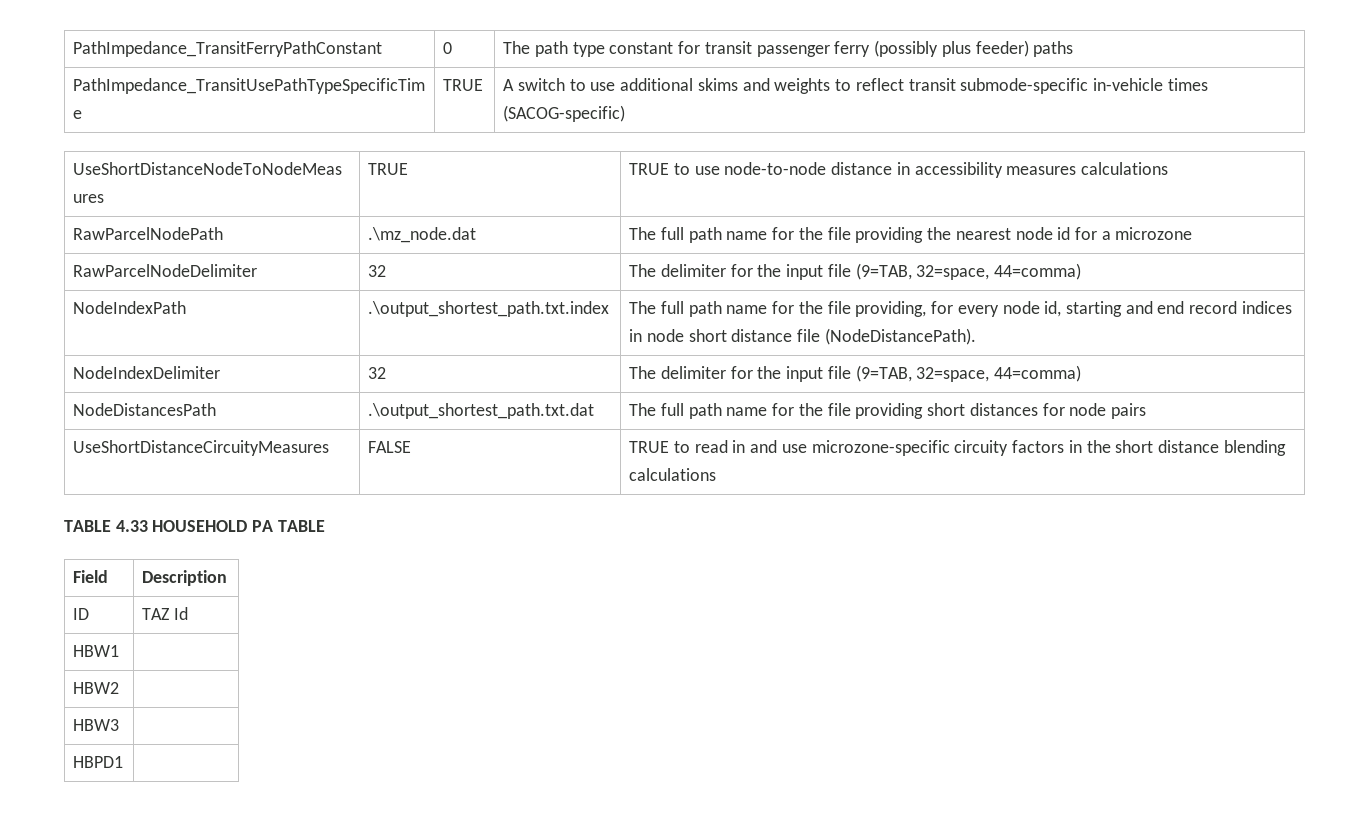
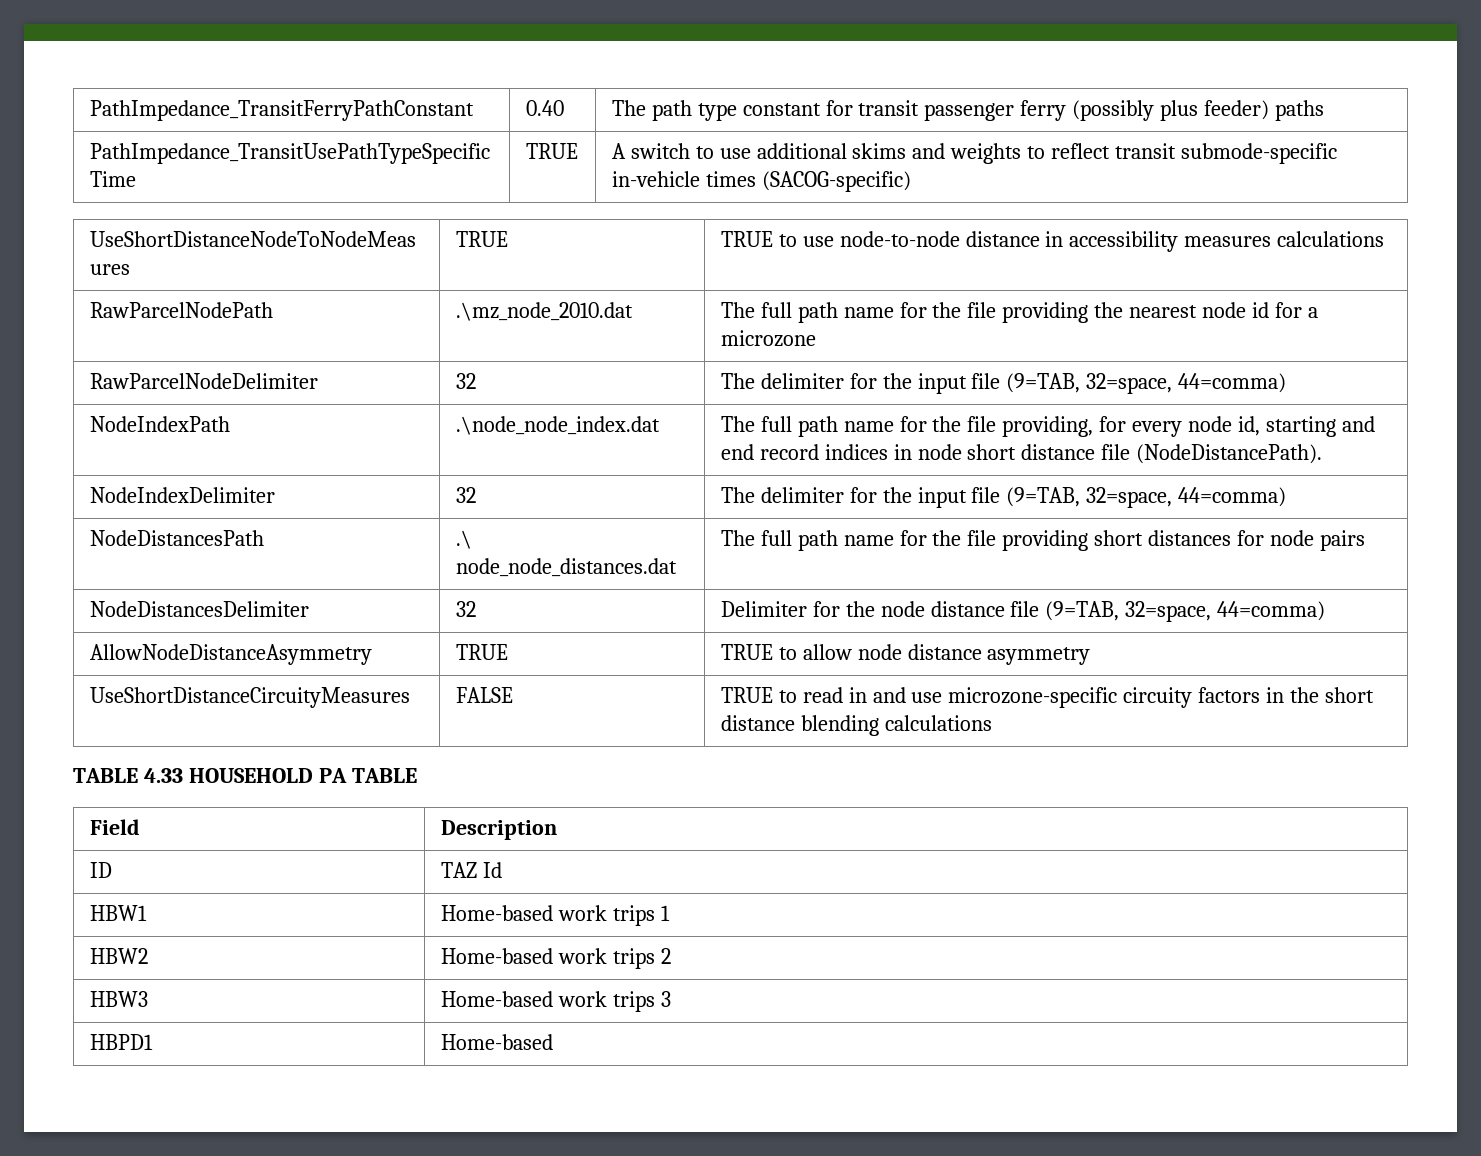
[443,42,453,54] 0 -> [525,100,564,116] 0.40
[368,227,477,243] .\mz_node.dat -> [455,302,633,321] .\mz_node_2010.dat
[368,301,610,317] .\output_shortest_path.txt.index -> [455,416,660,435] .\node_node_index.dat
[368,403,595,419] .\output_shortest_path.txt.dat -> [455,530,472,549] [455,558,677,577] .\ node_node_distances.dat
(1146, 411) none -> [89,601,309,617] [455,601,476,617] [720,601,1326,622] [89,644,372,665] [455,644,508,660] [720,644,1091,665] // NodeDistancesDelimiter | 32 | Delimiter for the node distance file (9=TAB, 32=space, 44=comma) // AllowNodeDistanceAsymmetry | TRUE | TRUE to allow node distance asymmetry
[73,682,120,694] [73,719,120,731] // HBW2 | // HBW3 | -> [440,905,670,926] [89,948,148,964] [440,948,671,969] [89,991,148,1007] [440,991,671,1012] Home-based work trips 1 // HBW2 | Home-based work trips 2 // HBW3 | Home-based work trips 3
(124, 762) none -> [440,1034,553,1050] Home-based

